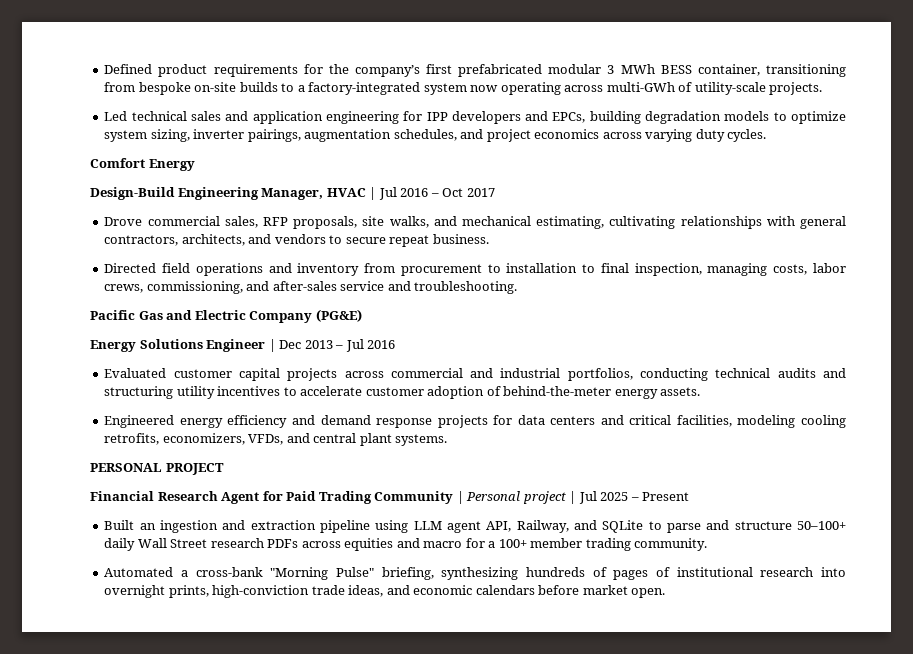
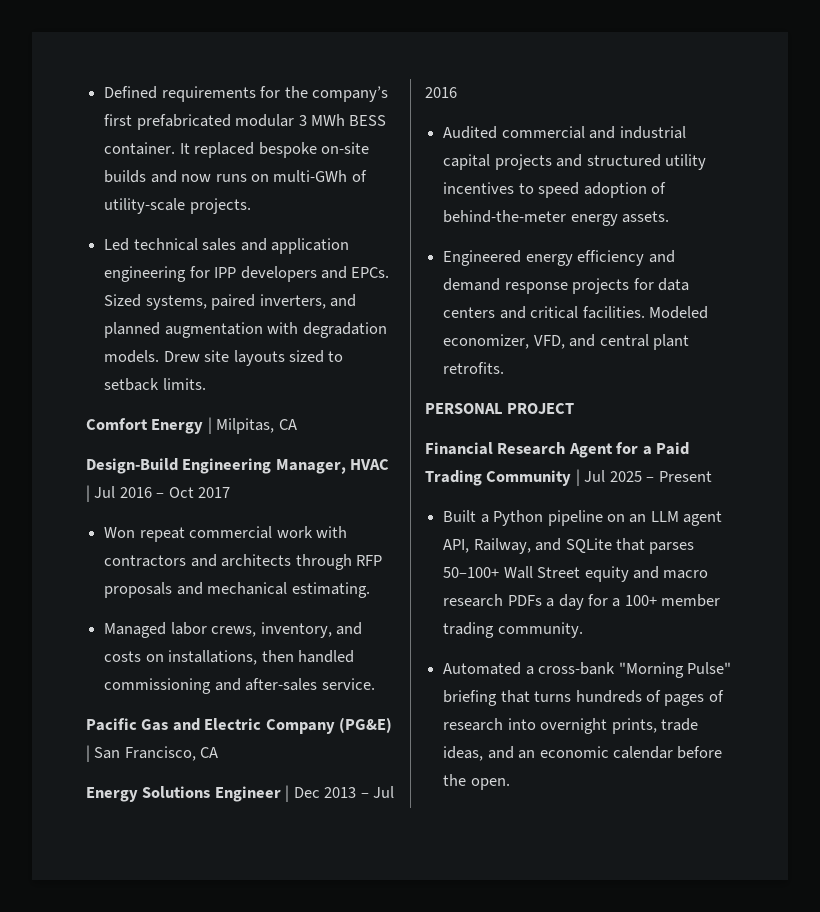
[158,64,208,77] product -> (158, 92) none
[697,64,847,77] [104,82,604,95] container, transitioning from bespoke on-site builds to a factory-integrated system now operating across -> [104,142,369,158] [104,170,269,183] container. It replaced bespoke on-site builds and now runs on
[552,111,847,124] [104,129,767,142] EPCs, building degradation models to optimize system sizing, inverter pairings, augmentation schedules, and project economics across varying duty cycles. -> [351,267,390,278] [104,294,356,310] [104,322,387,338] [104,350,344,366] [104,378,206,391] EPCs. Sized systems, paired inverters, and planned augmentation with degradation models. Drew site layouts sized to setback limits.
(195, 165) none -> [207,417,297,434] | Milpitas, CA
[104,216,847,229] [104,234,489,247] [104,263,847,276] [104,281,518,294] Drove commercial sales, RFP proposals, site walks, and mechanical estimating, cultivating relationships with general contractors, architects, and vendors to secure repeat business. // Directed field operations and inventory from procurement to installation to final inspection, managing costs, labor crews, commissioning, and after-sales service and troubleshooting. -> [104,526,347,542] [104,554,382,570] [104,582,370,598] [104,622,362,638] [104,650,354,665] [104,678,375,694] Won repeat commercial work with contractors and architects through RFP proposals and mechanical estimating. // Managed labor crews, inventory, and costs on installations, then handled commissioning and after-sales service.
(362, 315) none -> [86,745,219,762] | San Francisco, CA
[104,368,847,381] [104,386,174,399] Evaluated customer capital projects across commercial and industrial portfolios, conducting technical audits and structuring -> [443,126,686,139] [443,154,661,170] Audited commercial and industrial capital projects and structured
[300,386,424,396] accelerate customer -> [538,182,580,198] speed
[676,415,846,428] [104,433,284,445] facilities, modeling cooling retrofits, economizers, VFDs, -> [582,306,708,319] [443,334,565,349] facilities. Modeled economizer, VFD,
[395,434,448,446] systems. -> [443,362,505,374] retrofits.
(283, 496) none -> [642,446,652,455] a
[466,491,577,504] Personal project | -> (580, 477) none
[139,520,409,533] an ingestion and extraction pipeline using -> [480,510,647,526] a Python pipeline on an
[648,520,847,533] [104,538,463,551] to parse and structure 50–100+ daily Wall Street research PDFs across equities and macro -> [615,538,695,554] [443,566,709,582] [443,594,584,610] that parses 50–100+ Wall Street equity and macro research PDFs a day
[381,567,519,580] briefing, synthesizing -> [443,690,572,706] briefing that turns
[676,567,753,577] institutional -> (724, 696) none
[212,585,310,598] high-conviction -> (657, 726) none
[413,585,628,595] economic calendars before market -> [518,746,723,759] [443,774,467,786] an economic calendar before the

